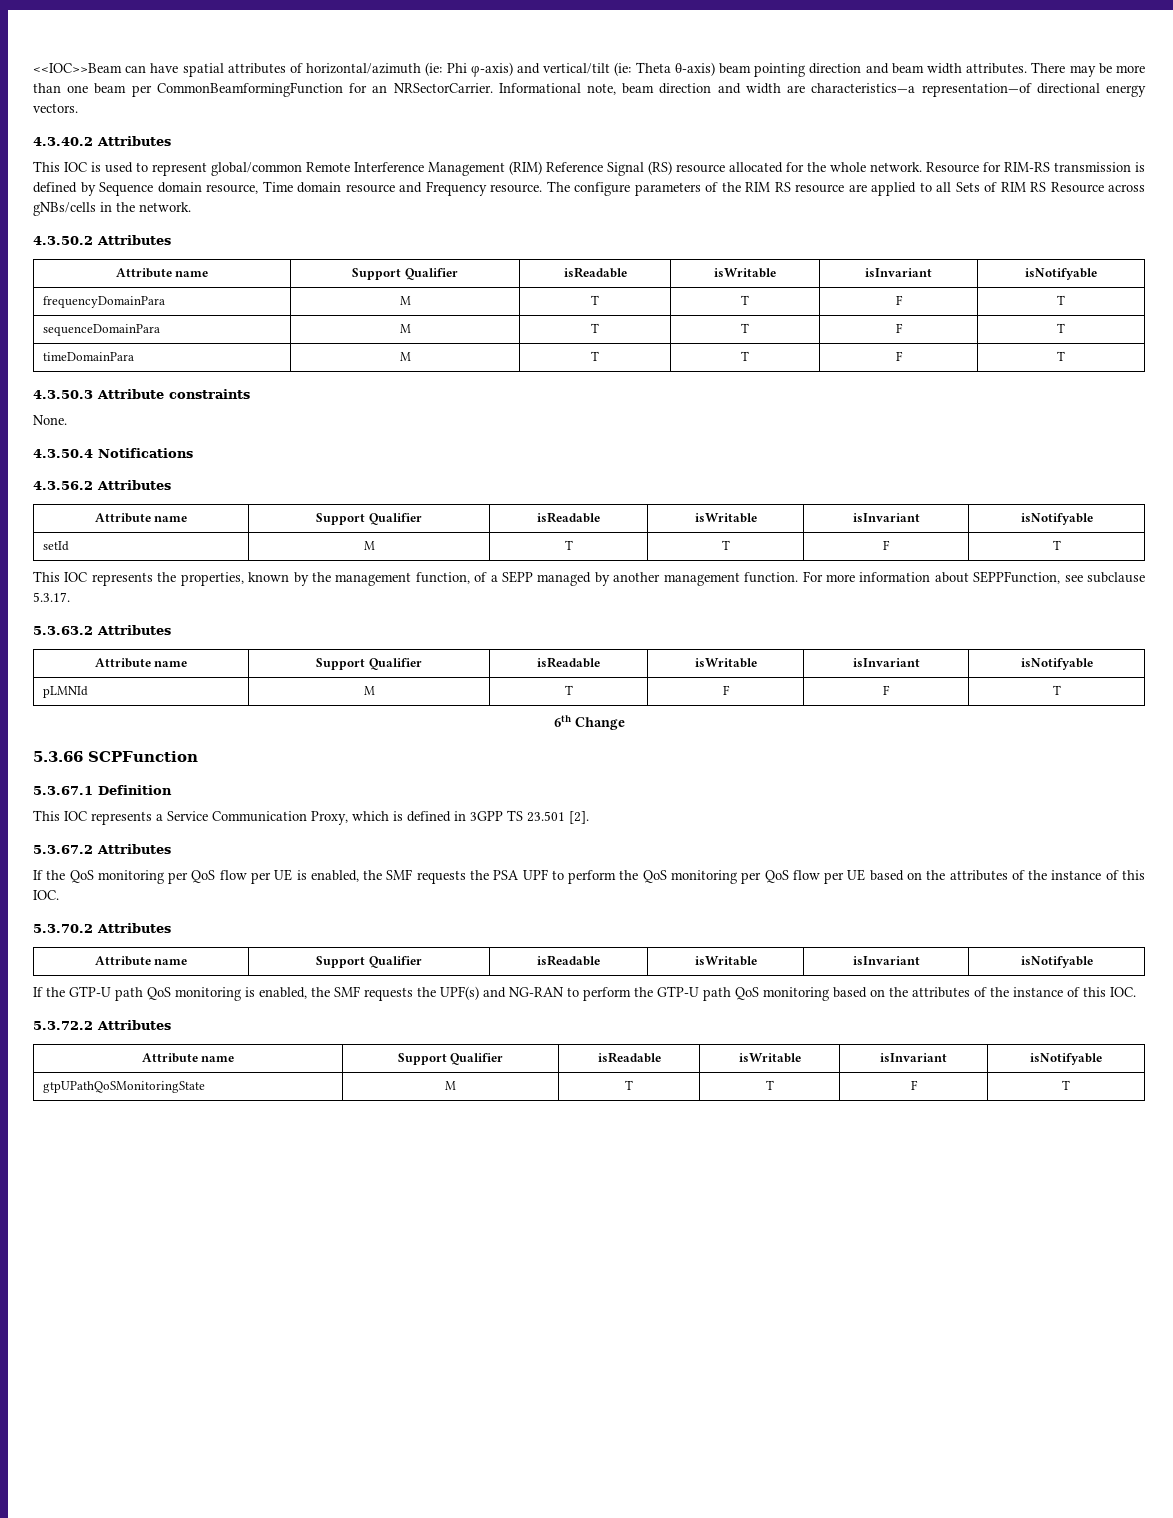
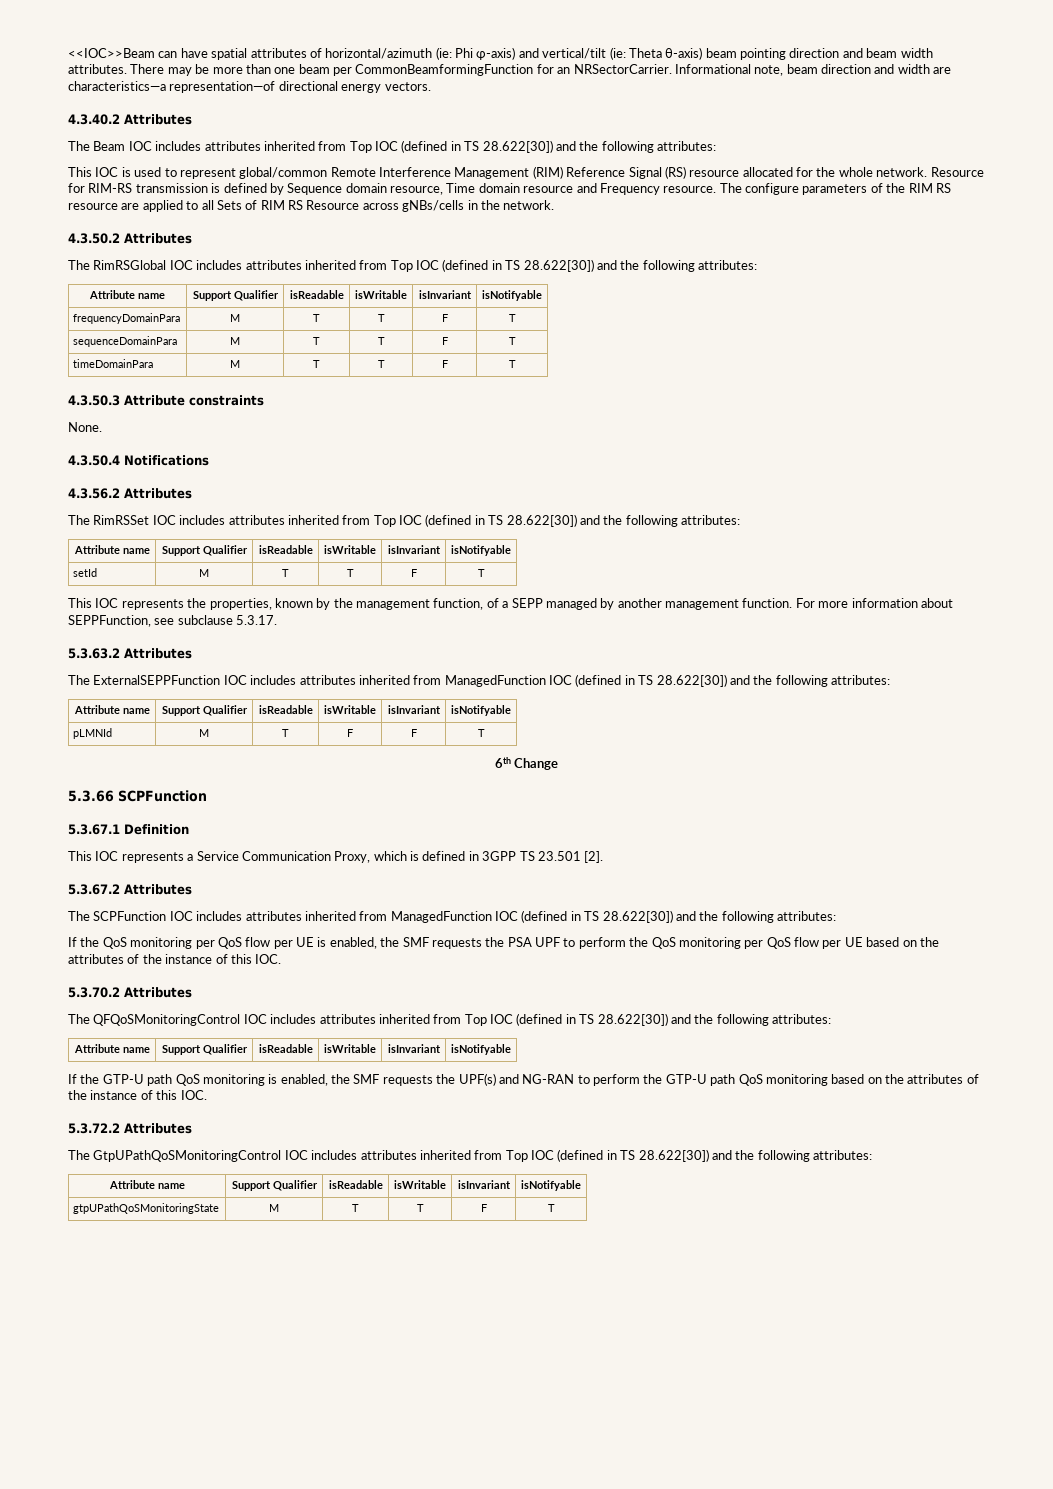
(171, 141) none -> [68,140,716,153] // The Beam IOC includes attributes inherited from Top IOC (defined in TS 28.622[30]) and the following attributes:
(171, 240) none -> [68,259,757,272] // The RimRSGlobal IOC includes attributes inherited from Top IOC (defined in TS 28.622[30]) and the following attributes:
(171, 485) none -> [68,514,740,527] // The RimRSSet IOC includes attributes inherited from Top IOC (defined in TS 28.622[30]) and the following attributes:
(171, 630) none -> [68,674,890,687] // The ExternalSEPPFunction IOC includes attributes inherited from ManagedFunction IOC (defined in TS 28.622[30]) and the following attributes:
(171, 849) none -> [68,910,836,923] // The SCPFunction IOC includes attributes inherited from ManagedFunction IOC (defined in TS 28.622[30]) and the following attributes:
(171, 928) none -> [68,1013,831,1026] // The QFQoSMonitoringControl IOC includes attributes inherited from Top IOC (defined in TS 28.622[30]) and the following attributes:
(171, 1025) none -> [68,1149,872,1162] // The GtpUPathQoSMonitoringControl IOC includes attributes inherited from Top IOC (defined in TS 28.622[30]) and the following attributes:

